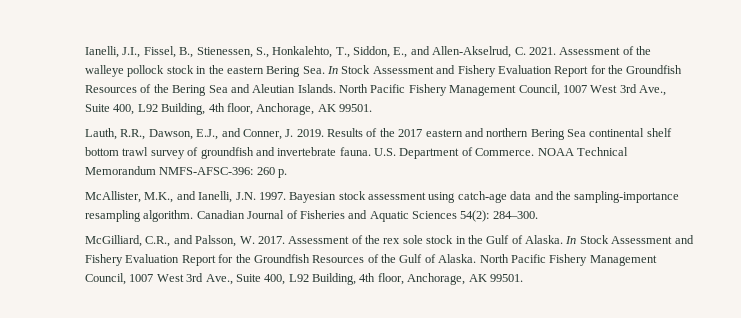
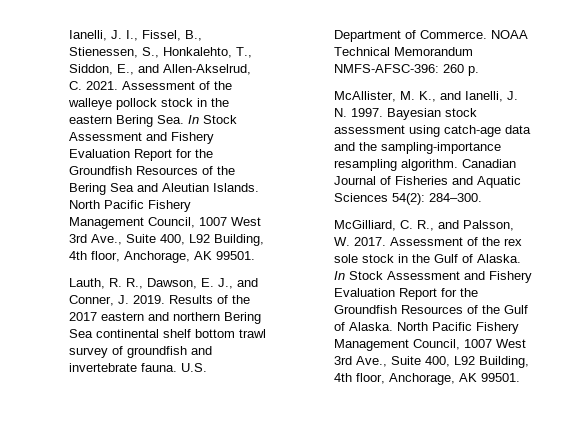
[85,46,141,58] Ianelli, J.I., -> [68,30,138,41] Ianelli, J. I.,
[120,129,219,140] R.R., Dawson, E.J., -> [108,278,233,289] R. R., Dawson, E. J.,
[144,191,256,203] M.K., and Ianelli, J.N. -> [399,91,518,102] [333,108,347,117] M. K., and Ianelli, J. N.
[145,236,171,247] C.R., -> [399,220,434,231] C. R.,

